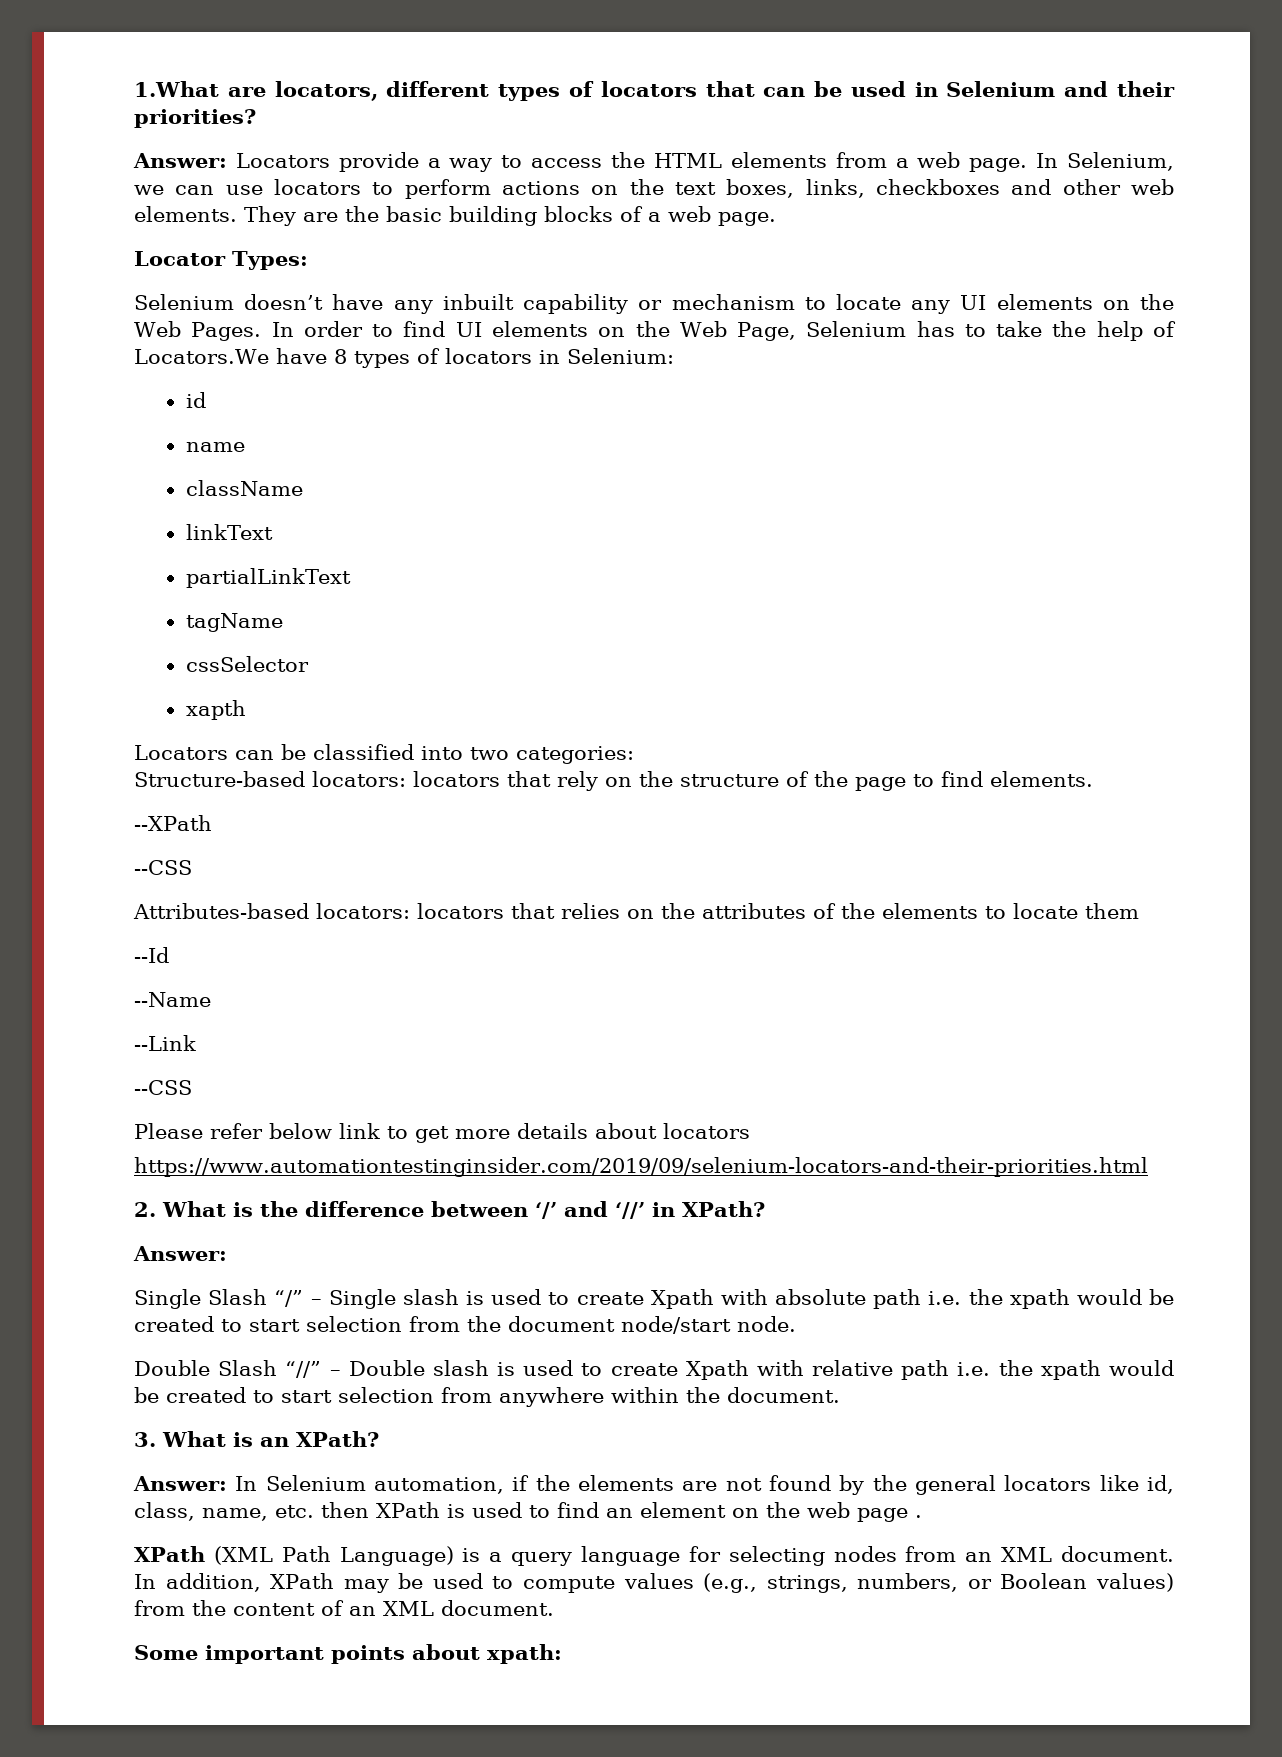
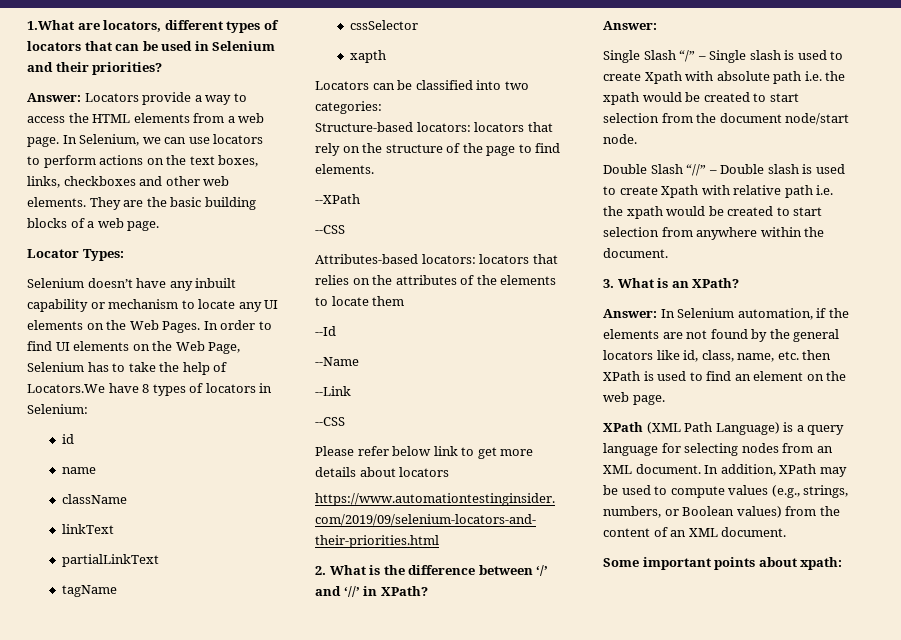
[856,1508,922,1522] page . -> [632,395,665,405] page.

